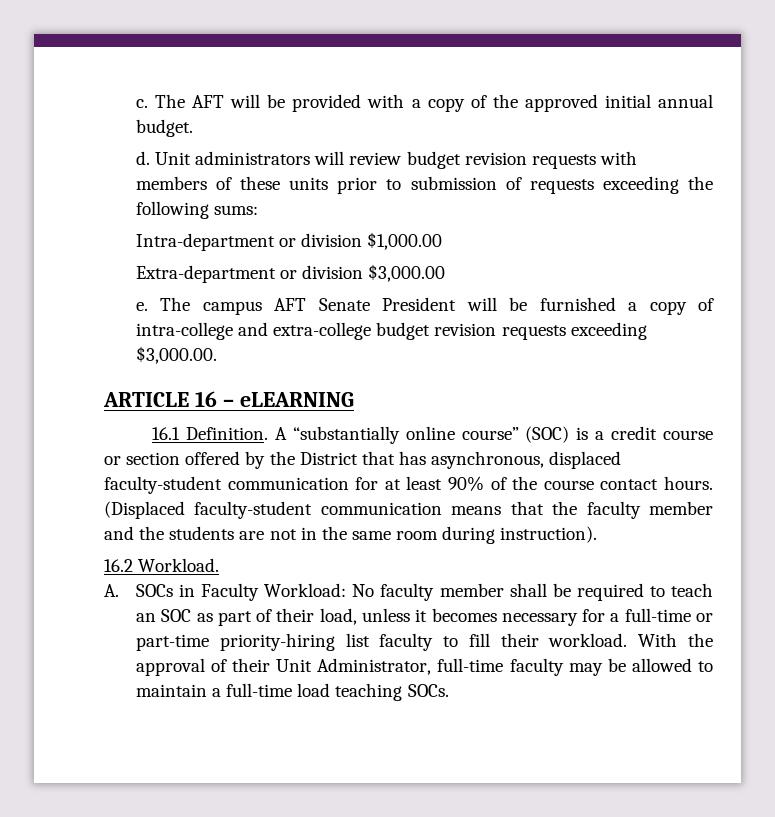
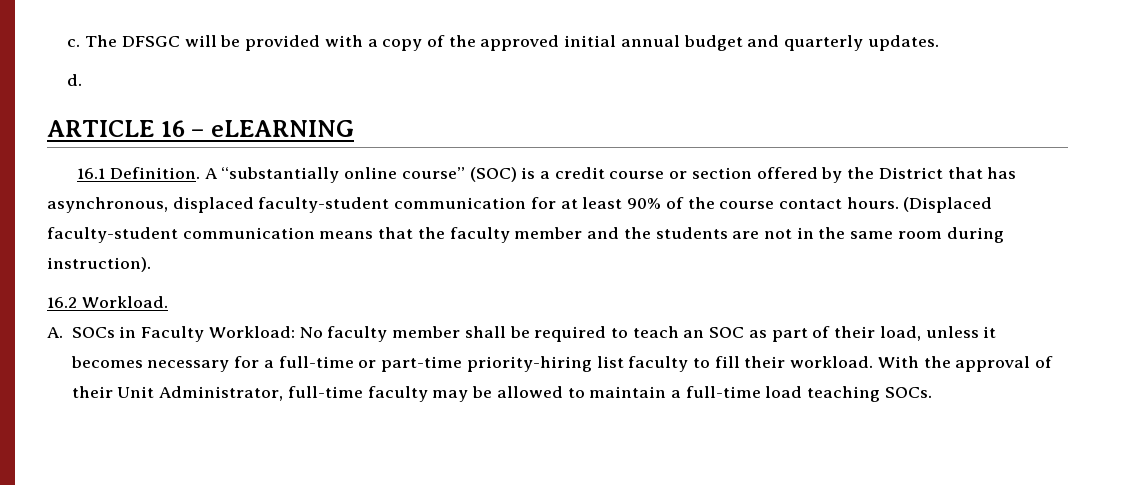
[192,95,225,108] AFT -> [121,36,180,47] DFSGC
[135,119,193,137] [135,151,637,169] [135,176,713,194] [135,201,259,219] [135,232,443,251] [135,264,446,283] [135,297,714,315] [135,322,647,340] [135,346,217,364] budget. // d. Unit administrators will review budget revision requests with members of these units prior to submission of requests exceeding the following sums: // Intra-department or division $1,000.00 // Extra-department or division $3,000.00 // e. The campus AFT Senate President will be furnished a copy of intra-college and extra-college budget revision requests exceeding $3,000.00. -> [683,35,939,51] [67,74,83,86] budget and quarterly updates. // d.

